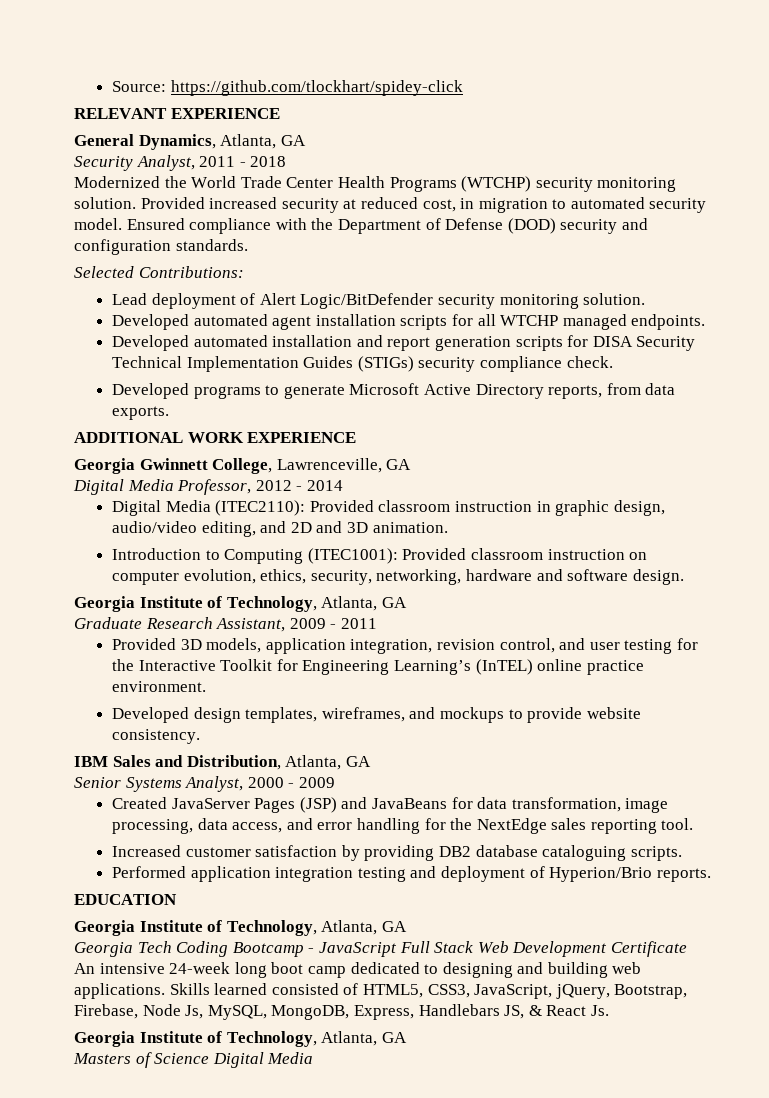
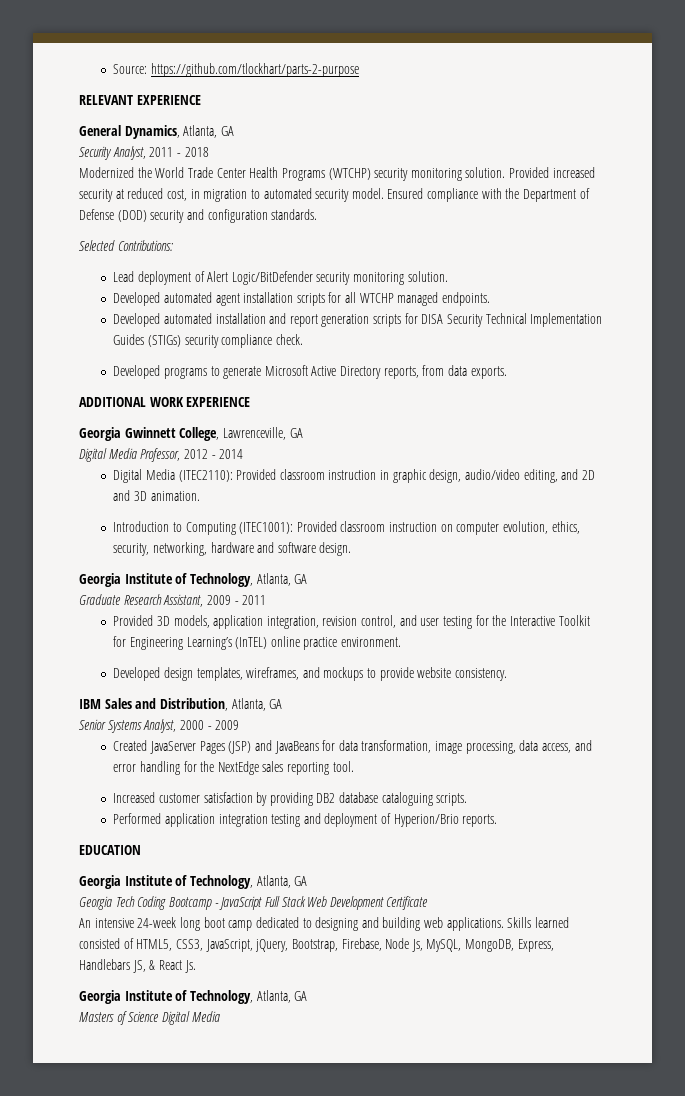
[170,80,463,96] https://github.com/tlockhart/spidey-click -> [150,63,359,77] https://github.com/tlockhart/parts-2-purpose

